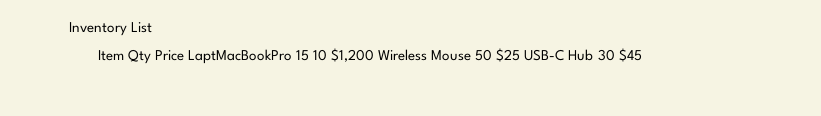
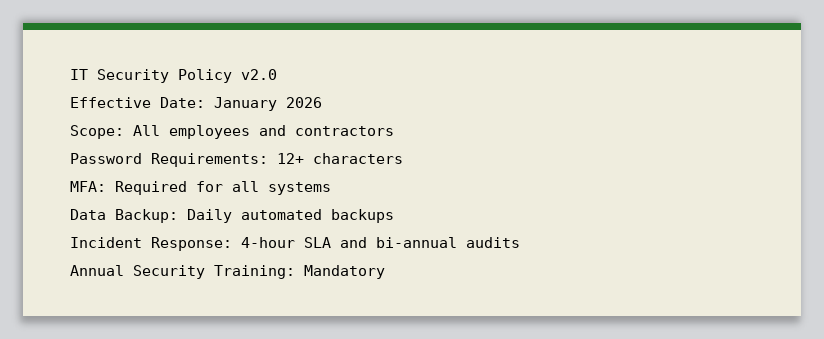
[69,22,153,36] [97,48,642,64] Inventory List // Item Qty Price LaptMacBookPro 15 10 $1,200 Wireless Mouse 50 $25 USB-C Hub 30 $45 -> [70,69,277,83] [70,97,322,111] [70,125,394,139] [70,153,403,167] [70,181,331,195] [70,209,394,223] [70,237,520,251] [70,265,385,279] IT Security Policy v2.0 // Effective Date: January 2026 // Scope: All employees and contractors // Password Requirements: 12+ characters // MFA: Required for all systems // Data Backup: Daily automated backups // Incident Response: 4-hour SLA and bi-annual audits // Annual Security Training: Mandatory

